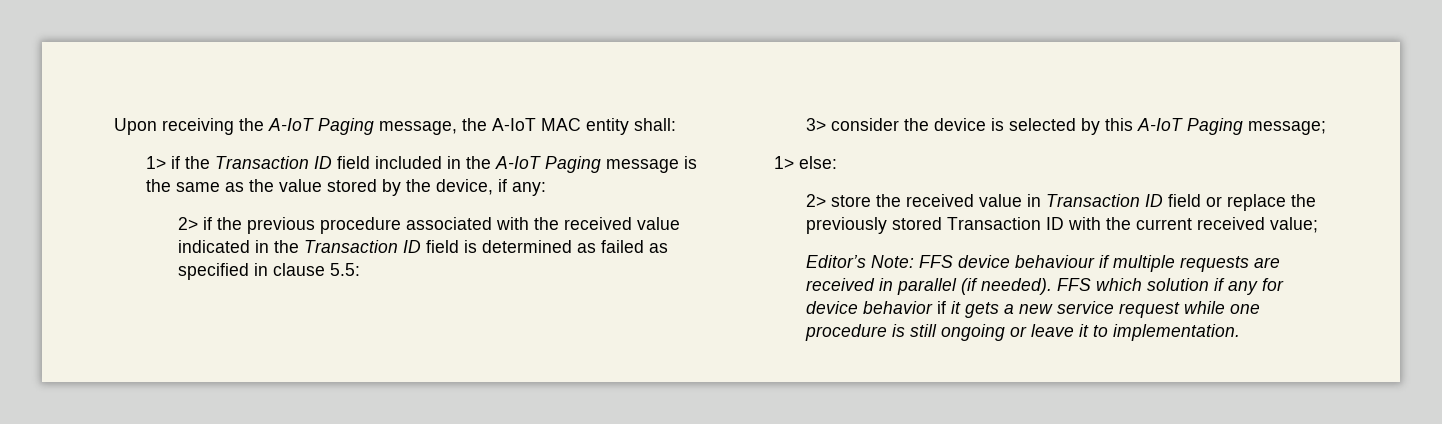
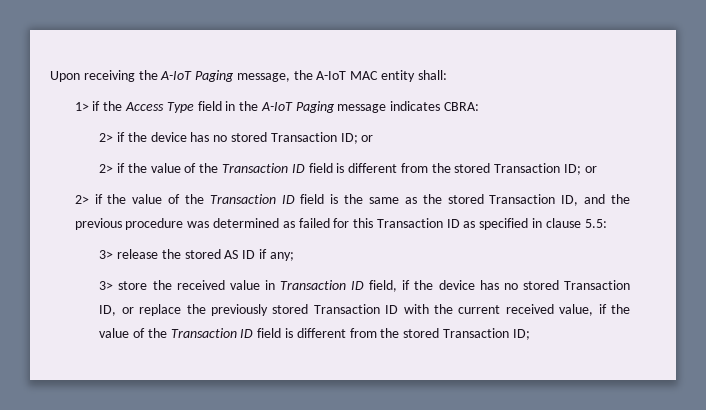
[214,156,442,169] Transaction ID field included -> [124,101,222,113] Access Type field
(679, 166) none -> [390,101,480,111] [99,132,374,144] [99,163,597,175] [74,194,325,204] indicates CBRA: // 2> if the device has no stored Transaction ID; or // 2> if the value of the Transaction ID field is different from the stored Transaction ID; or // 2> if the value of the Transaction ID field
[278,179,546,196] [177,217,680,234] [177,240,644,253] value stored by the device, if any: // 2> if the previous procedure associated with the received value indicated in the Transaction ID field is determined as failed -> [447,194,630,206] [74,218,460,230] stored Transaction ID, and the previous procedure was determined as failed for this Transaction ID
[830,118,1326,135] [773,156,837,169] [805,194,826,207] consider the device is selected by this A-IoT Paging message; // 1> else: // 2> -> [117,249,294,261] [99,281,114,290] release the stored AS ID if any; // 3>
[1167,194,1201,207] field -> [369,280,631,292] [99,305,117,316] field, if the device has no stored Transaction ID,
[1269,217,1318,233] [805,255,1280,272] [805,278,1284,295] [805,301,1260,318] [804,324,1240,341] value; // Editor’s Note: FFS device behaviour if multiple requests are received in parallel (if needed). FFS which solution if any for device behavior if it gets a new service request while one procedure is still ongoing or leave it to implementation. -> [559,304,631,316] [99,328,530,340] value, if the value of the Transaction ID field is different from the stored Transaction ID;

